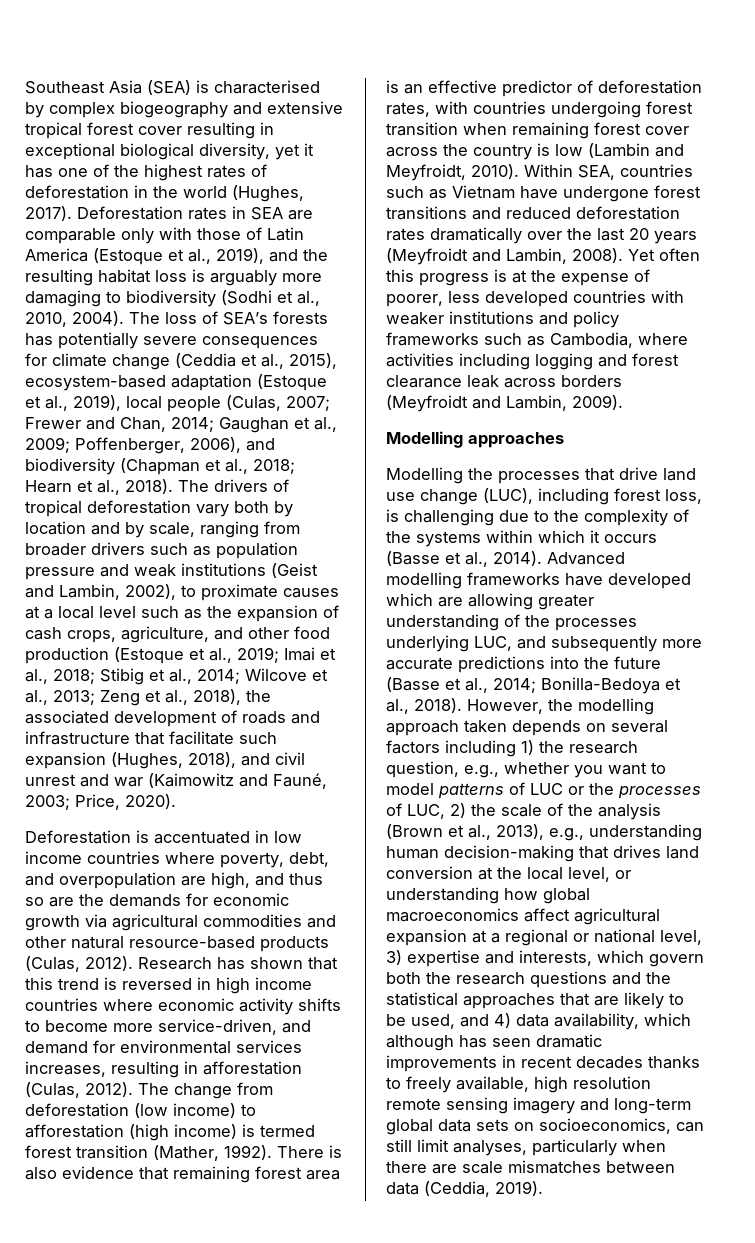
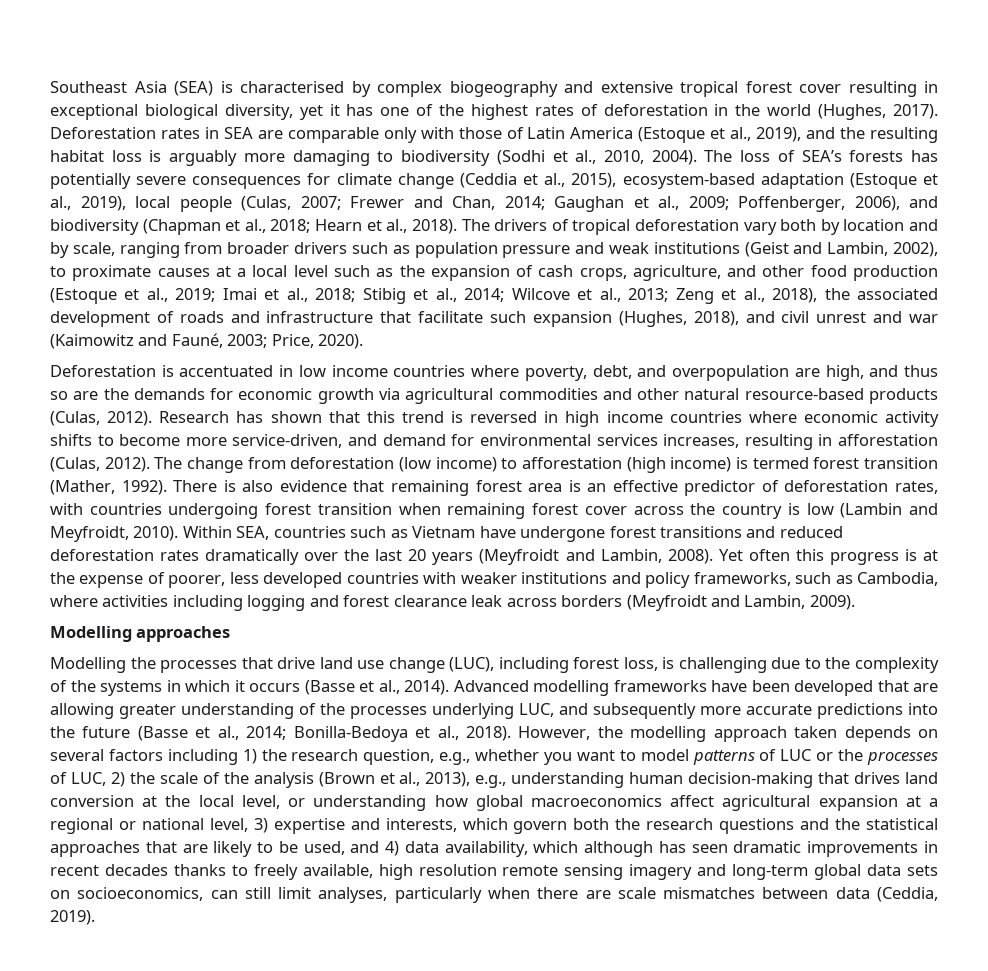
[386,332,479,346] frameworks -> [693,572,791,586] frameworks,
[486,530,533,543] within -> [166,680,181,692] in
[608,573,691,589] [386,593,433,606] developed which -> [751,680,909,696] been developed that

